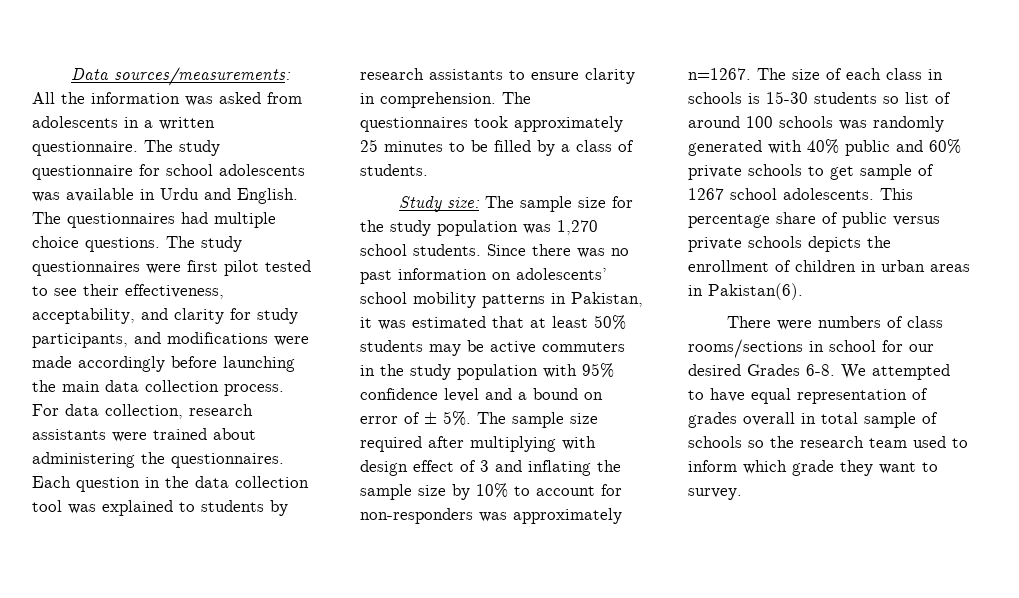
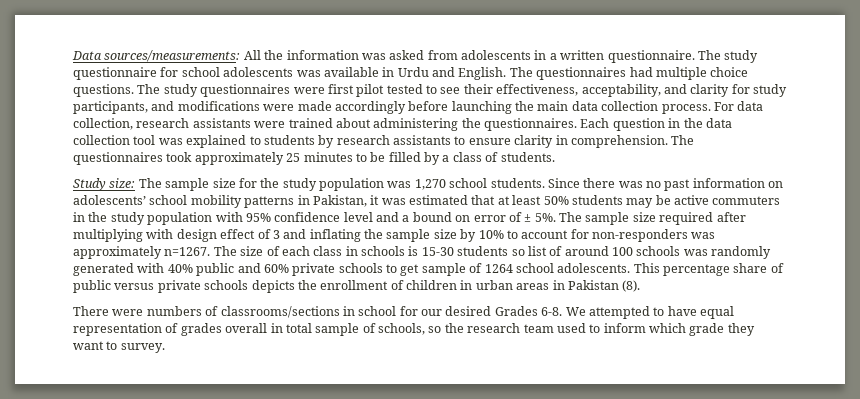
[688,188,724,200] 1267 -> [484,264,513,273] 1264
[708,283,803,300] Pakistan(6). -> [567,280,641,292] Pakistan (8).
[907,316,944,328] [688,339,803,358] class rooms/sections -> [220,306,340,318] classrooms/sections
[688,436,742,448] schools -> [378,323,425,335] schools,

